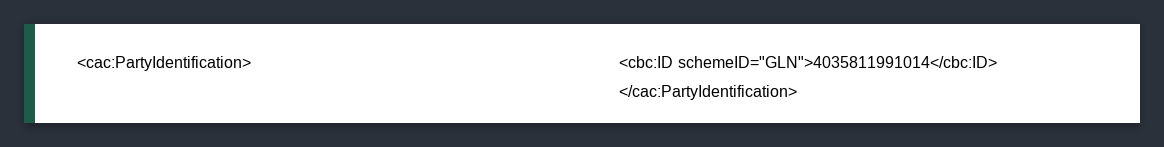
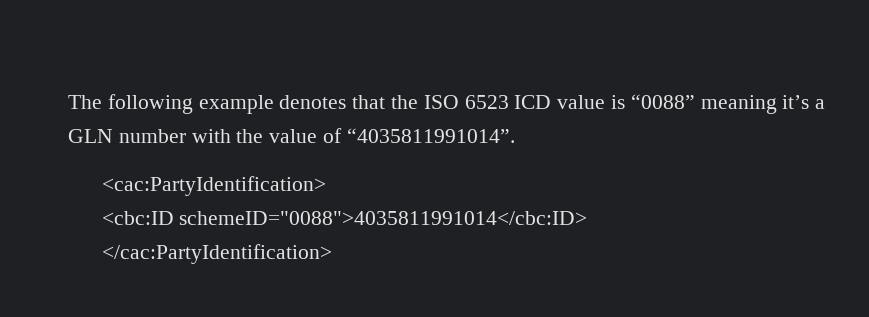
(77, 63) none -> [68,94,826,114] [68,128,515,143] The following example denotes that the ISO 6523 ICD value is “0088” meaning it’s a GLN number with the value of “4035811991014”. //
[677,56,997,68] schemeID="GLN">4035811991014</cbc:ID> -> [179,211,588,225] schemeID="0088">4035811991014</cbc:ID>

